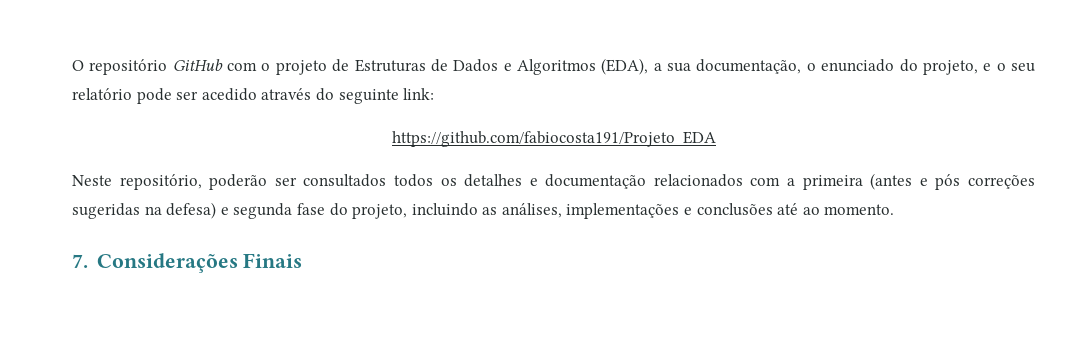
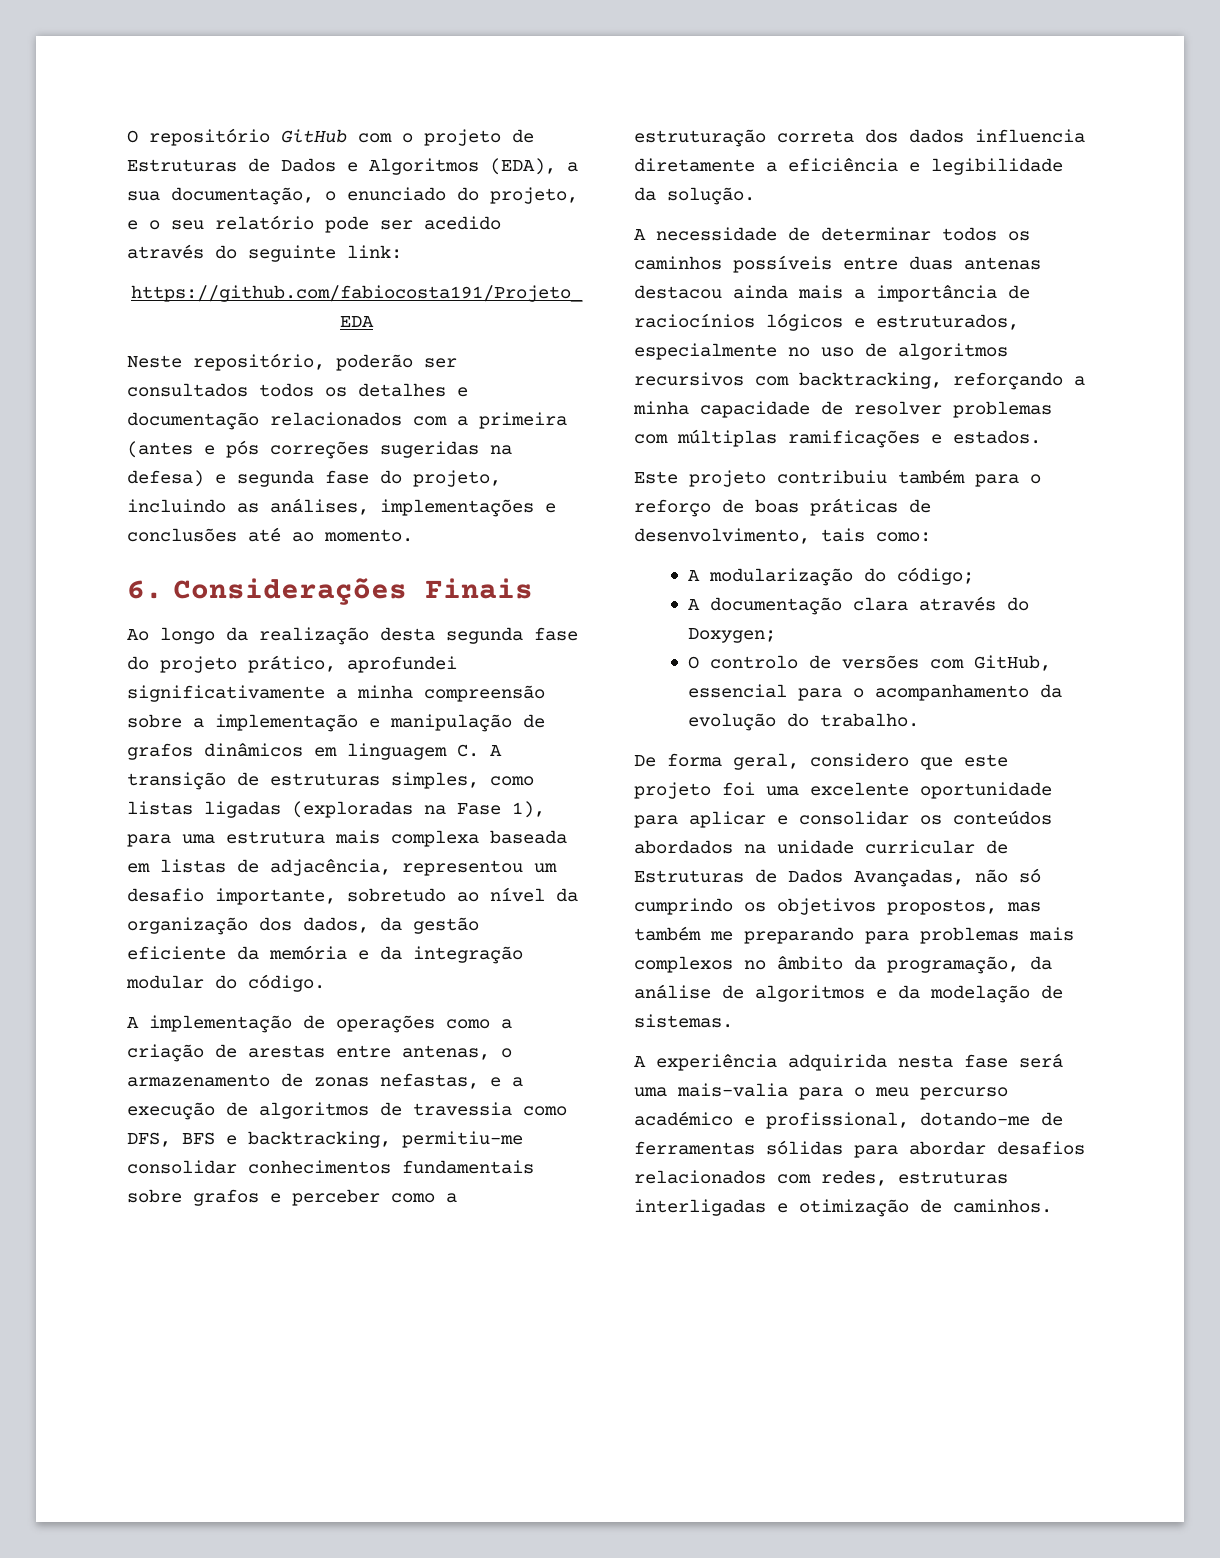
[72,254,88,268] 7. -> [127,580,163,599] 6.
(303, 260) none -> [127,627,578,645] [127,655,457,673] [127,685,545,702] [127,714,545,732] [127,743,502,760] [127,772,534,790] [127,801,545,818] [127,830,567,847] [127,859,557,876] [127,887,578,905] [127,917,479,935] [127,945,523,964] [126,974,325,992] [127,1015,512,1033] [127,1044,512,1062] [127,1073,523,1089] [127,1102,567,1120] [127,1131,523,1148] [127,1160,534,1174] [127,1189,457,1206] [634,129,1085,147] [634,158,1063,175] [634,187,755,205] [634,227,1030,241] [634,255,1041,273] [634,285,1030,302] [634,313,1019,331] [634,343,1008,360] [634,372,1085,390] [633,401,1052,418] [634,429,1041,448] [634,469,1041,487] [634,498,931,517] [634,528,931,544] [688,567,975,586] [688,596,1030,615] [688,628,777,643] [688,655,1052,671] [688,684,1063,701] [688,713,920,731] [634,753,1008,770] [634,782,1052,799] [634,810,1052,828] [634,840,1008,854] [634,868,1041,887] [634,898,1041,915] [634,926,1074,944] [634,956,1052,974] [634,984,1063,1003] [634,1014,733,1028] [634,1053,1063,1071] [634,1083,1008,1100] [634,1111,1063,1129] [634,1140,1085,1158] [634,1170,1008,1186] [634,1199,1052,1217] // Ao longo da realização desta segunda fase do projeto prático, aprofundei significativamente a minha compreensão sobre a implementação e manipulação de grafos dinâmicos em linguagem C. A transição de estruturas simples, como listas ligadas (exploradas na Fase 1), para uma estrutura mais complexa baseada em listas de adjacência, representou um desafio importante, sobretudo ao nível da organização dos dados, da gestão eficiente da memória e da integração modular do código. // A implementação de operações como a criação de arestas entre antenas, o armazenamento de zonas nefastas, e a execução de algoritmos de travessia como DFS, BFS e backtracking, permitiu-me consolidar conhecimentos fundamentais sobre grafos e perceber como a estruturação correta dos dados influencia diretamente a eficiência e legibilidade da solução. // A necessidade de determinar todos os caminhos possíveis entre duas antenas destacou ainda mais a importância de raciocínios lógicos e estruturados, especialmente no uso de algoritmos recursivos com backtracking, reforçando a minha capacidade de resolver problemas com múltiplas ramificações e estados. // Este projeto contribuiu também para o reforço de boas práticas de desenvolvimento, tais como: // A modularização do código; // A documentação clara através do Doxygen; // O controlo de versões com GitHub, essencial para o acompanhamento da evolução do trabalho. // De forma geral, considero que este projeto foi uma excelente oportunidade para aplicar e consolidar os conteúdos abordados na unidade curricular de Estruturas de Dados Avançadas, não só cumprindo os objetivos propostos, mas também me preparando para problemas mais complexos no âmbito da programação, da análise de algoritmos e da modelação de sistemas. // A experiência adquirida nesta fase será uma mais-valia para o meu percurso académico e profissional, dotando-me de ferramentas sólidas para abordar desafios relacionados com redes, estruturas interligadas e otimização de caminhos.

